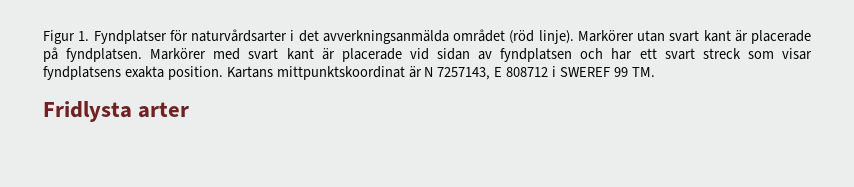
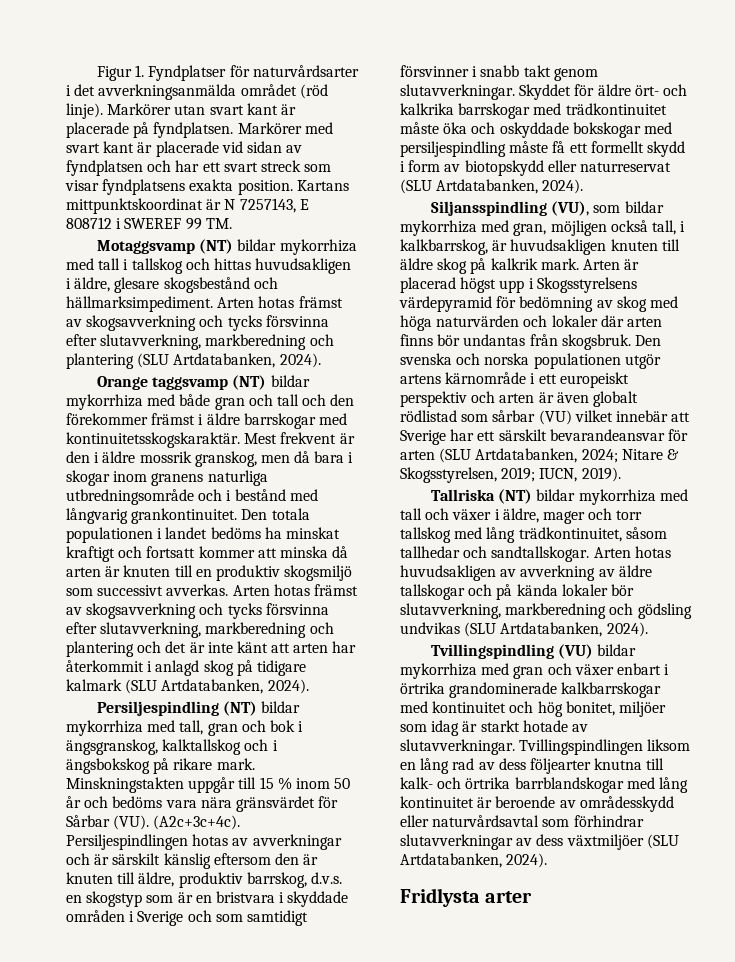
(655, 72) none -> [97,239,357,255] [66,258,352,274] [66,277,278,293] [66,296,343,312] [66,315,329,331] [66,334,334,350] [66,353,321,369] [97,375,310,390] [66,394,355,410] [66,413,347,429] [66,432,355,448] [66,451,354,467] [66,470,268,486] [66,489,318,505] [66,508,310,524] [66,527,340,543] [66,546,349,562] [66,565,353,581] [66,584,358,596] [66,603,329,619] [66,622,334,638] [66,641,357,657] [66,660,306,676] [66,679,309,694] [97,701,301,716] [66,720,304,736] [66,739,278,755] [66,758,255,774] [66,777,351,793] [66,796,339,812] [66,815,241,830] [66,834,342,850] [66,853,319,869] [66,872,342,888] [66,891,349,907] [66,910,308,926] [400,65,598,81] [400,84,687,100] [400,103,667,119] [400,122,672,138] [400,141,685,157] [400,160,671,176] [400,179,584,194] [431,201,664,216] [400,220,686,236] [400,239,680,255] [400,258,640,274] [400,277,637,293] [399,296,678,312] [400,315,662,331] [400,334,661,350] [400,353,661,369] [400,372,629,388] [400,391,638,407] [400,410,691,425] [400,429,688,445] [400,448,679,463] [400,467,621,483] [431,489,688,505] [400,508,643,524] [400,527,667,543] [400,546,671,562] [400,565,652,581] [400,584,634,600] [400,603,692,619] [400,622,648,637] [431,644,637,659] [400,663,670,679] [400,682,662,698] [400,701,666,717] [400,720,588,736] [400,739,691,755] [400,758,665,774] [400,777,688,793] [400,796,674,812] [400,815,644,827] [400,834,679,850] [400,853,548,868] // Motaggsvamp (NT) bildar mykorrhiza med tall i tallskog och hittas huvudsakligen i äldre, glesare skogsbestånd och hällmarksimpediment. Arten hotas främst av skogsavverkning och tycks försvinna efter slutavverkning, markberedning och plantering (SLU Artdatabanken, 2024). // Orange taggsvamp (NT) bildar mykorrhiza med både gran och tall och den förekommer främst i äldre barrskogar med kontinuitetsskogskaraktär. Mest frekvent är den i äldre mossrik granskog, men då bara i skogar inom granens naturliga utbredningsområde och i bestånd med långvarig grankontinuitet. Den totala populationen i landet bedöms ha minskat kraftigt och fortsatt kommer att minska då arten är knuten till en produktiv skogsmiljö som successivt avverkas. Arten hotas främst av skogsavverkning och tycks försvinna efter slutavverkning, markberedning och plantering och det är inte känt att arten har återkommit i anlagd skog på tidigare kalmark (SLU Artdatabanken, 2024). // Persiljespindling (NT) bildar mykorrhiza med tall, gran och bok i ängsgranskog, kalktallskog och i ängsbokskog på rikare mark. Minskningstakten uppgår till 15 % inom 50 år och bedöms vara nära gränsvärdet för Sårbar (VU). (A2c+3c+4c). Persiljespindlingen hotas av avverkningar och är särskilt känslig eftersom den är knuten till äldre, produktiv barrskog, d.v.s. en skogstyp som är en bristvara i skyddade områden i Sverige och som samtidigt försvinner i snabb takt genom slutavverkningar. Skyddet för äldre ört- och kalkrika barrskogar med trädkontinuitet måste öka och oskyddade bokskogar med persiljespindling måste få ett formellt skydd i form av biotopskydd eller naturreservat (SLU Artdatabanken, 2024). // Siljansspindling (VU), som bildar mykorrhiza med gran, möjligen också tall, i kalkbarrskog, är huvudsakligen knuten till äldre skog på kalkrik mark. Arten är placerad högst upp i Skogsstyrelsens värdepyramid för bedömning av skog med höga naturvärden och lokaler där arten finns bör undantas från skogsbruk. Den svenska och norska populationen utgör artens kärnområde i ett europeiskt perspektiv och arten är även globalt rödlistad som sårbar (VU) vilket innebär att Sverige har ett särskilt bevarandeansvar för arten (SLU Artdatabanken, 2024; Nitare & Skogsstyrelsen, 2019; IUCN, 2019). // Tallriska (NT) bildar mykorrhiza med tall och växer i äldre, mager och torr tallskog med lång trädkontinuitet, såsom tallhedar och sandtallskogar. Arten hotas huvudsakligen av avverkning av äldre tallskogar och på kända lokaler bör slutavverkning, markberedning och gödsling undvikas (SLU Artdatabanken, 2024). // Tvillingspindling (VU) bildar mykorrhiza med gran och växer enbart i örtrika grandominerade kalkbarrskogar med kontinuitet och hög bonitet, miljöer som idag är starkt hotade av slutavverkningar. Tvillingspindlingen liksom en lång rad av dess följearter knutna till kalk- och örtrika barrblandskogar med lång kontinuitet är beroende av områdesskydd eller naturvårdsavtal som förhindrar slutavverkningar av dess växtmiljöer (SLU Artdatabanken, 2024).

